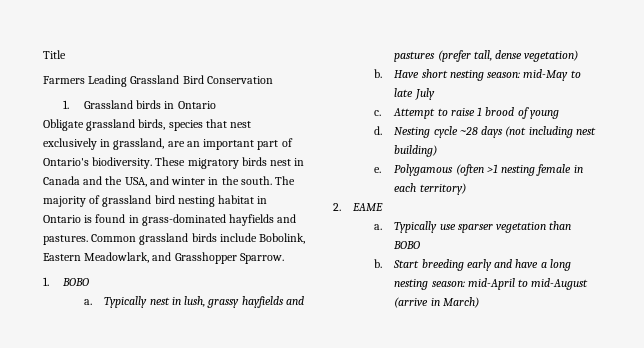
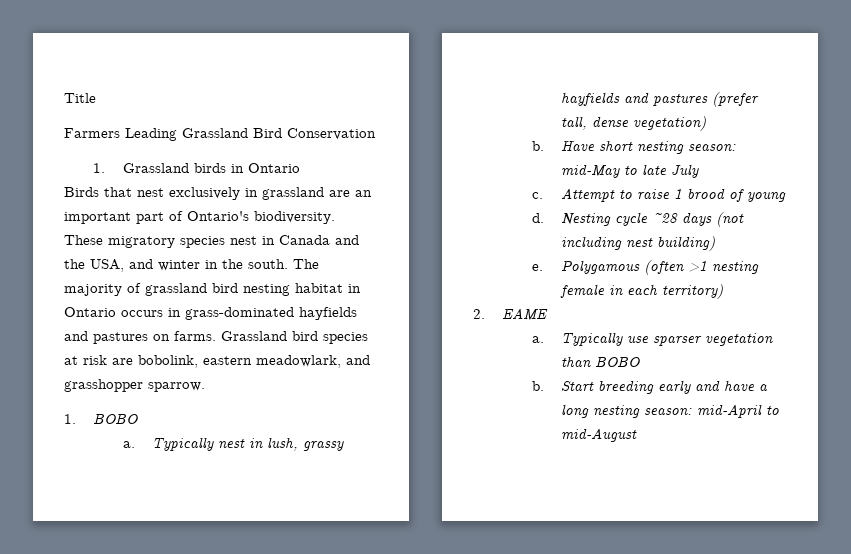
[43,119,203,131] Obligate grassland birds, species -> [64,187,99,197] Birds
[113,138,165,150] grassland, -> [262,187,324,200] grassland
[241,157,267,166] birds -> [180,236,225,248] species
[84,214,126,223] is found -> [121,310,163,317] occurs
[43,233,306,245] [43,252,284,264] pastures. Common grassland birds include Bobolink, Eastern Meadowlark, and Grasshopper Sparrow. -> [93,331,368,344] [64,355,370,368] [64,379,205,392] pastures on farms. Grassland bird species at risk are bobolink, eastern meadowlark, and grasshopper sparrow.
[394,297,479,308] (arrive in March) -> (638, 435) none

